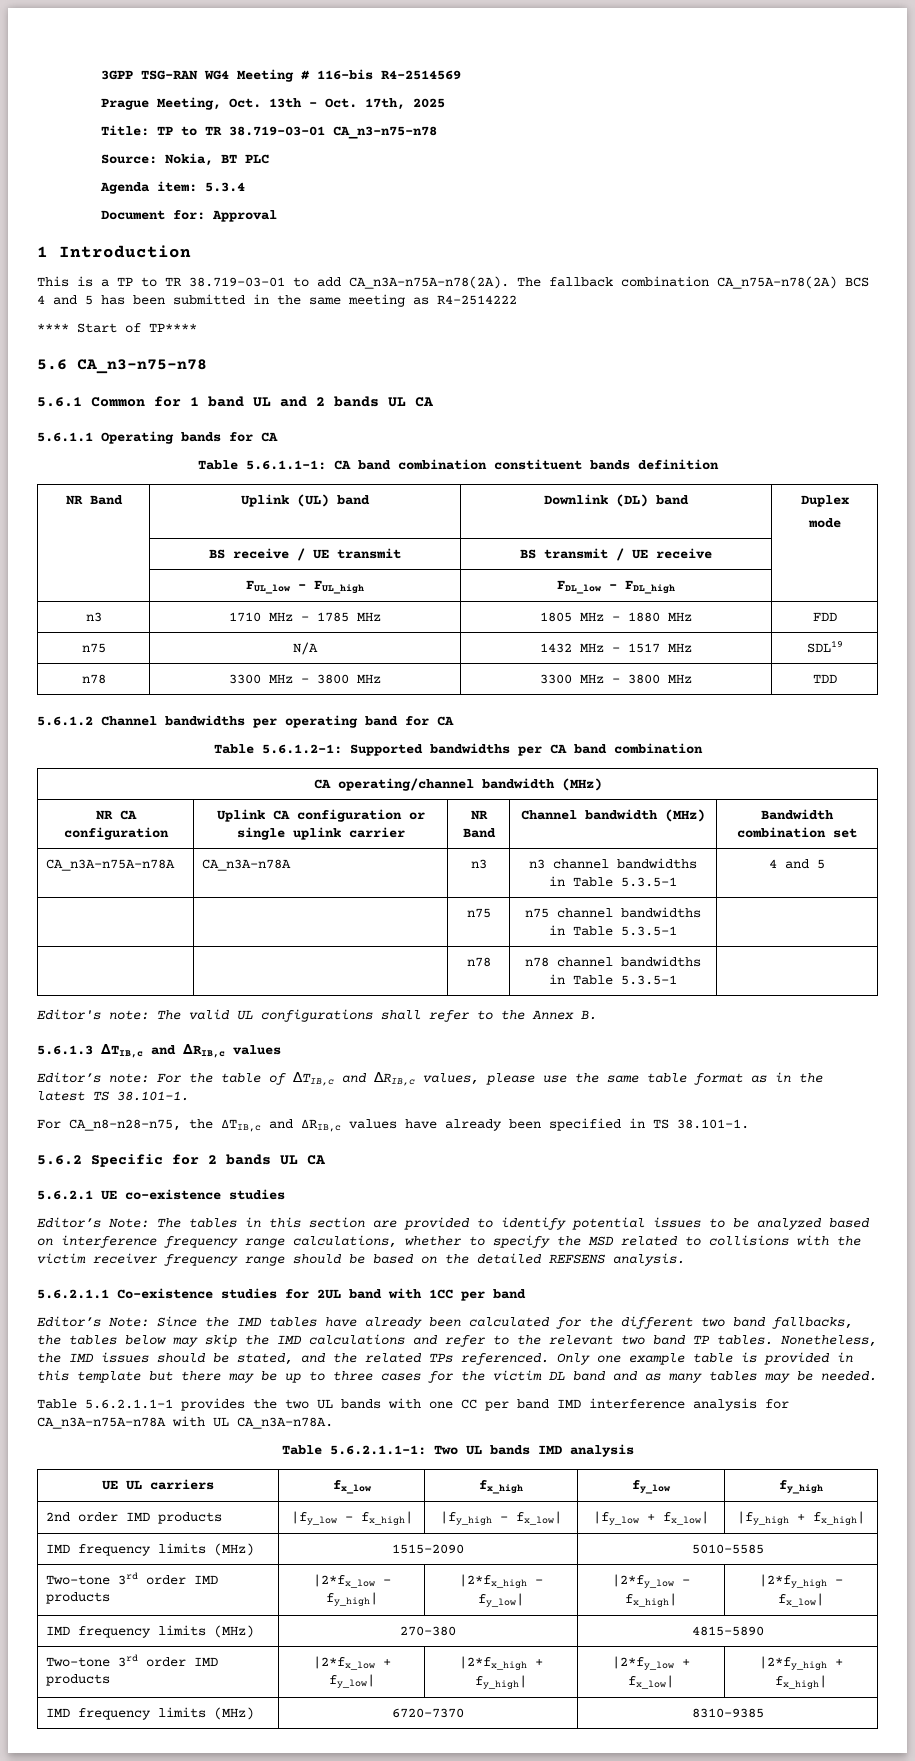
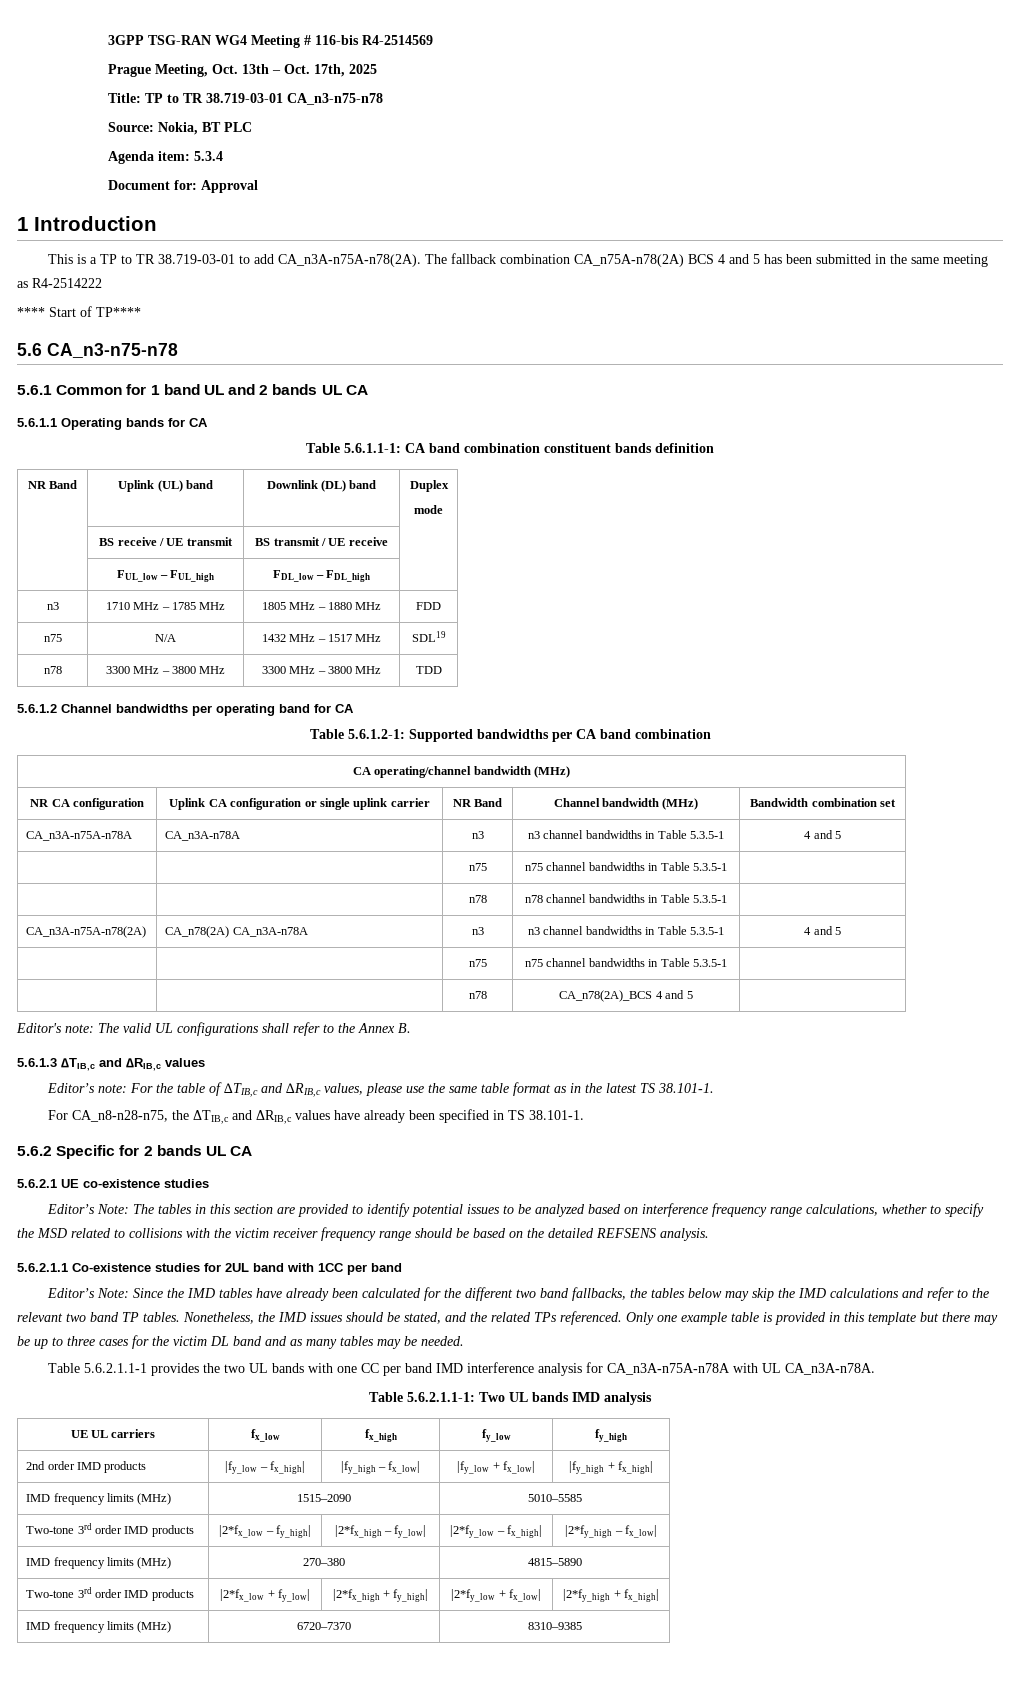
(677, 980) none -> [26,926,147,938] [165,926,308,938] [471,927,484,935] [528,926,724,935] [804,926,841,935] [468,959,487,967] [525,958,727,967] [468,991,487,999] [559,990,693,1002] // CA_n3A-n75A-n78(2A) | CA_n78(2A) CA_n3A-n78A | n3 | n3 channel bandwidths in Table 5.3.5-1 | 4 and 5 // | | n75 | n75 channel bandwidths in Table 5.3.5-1 | // | | n78 | CA_n78(2A)_BCS 4 and 5 |

